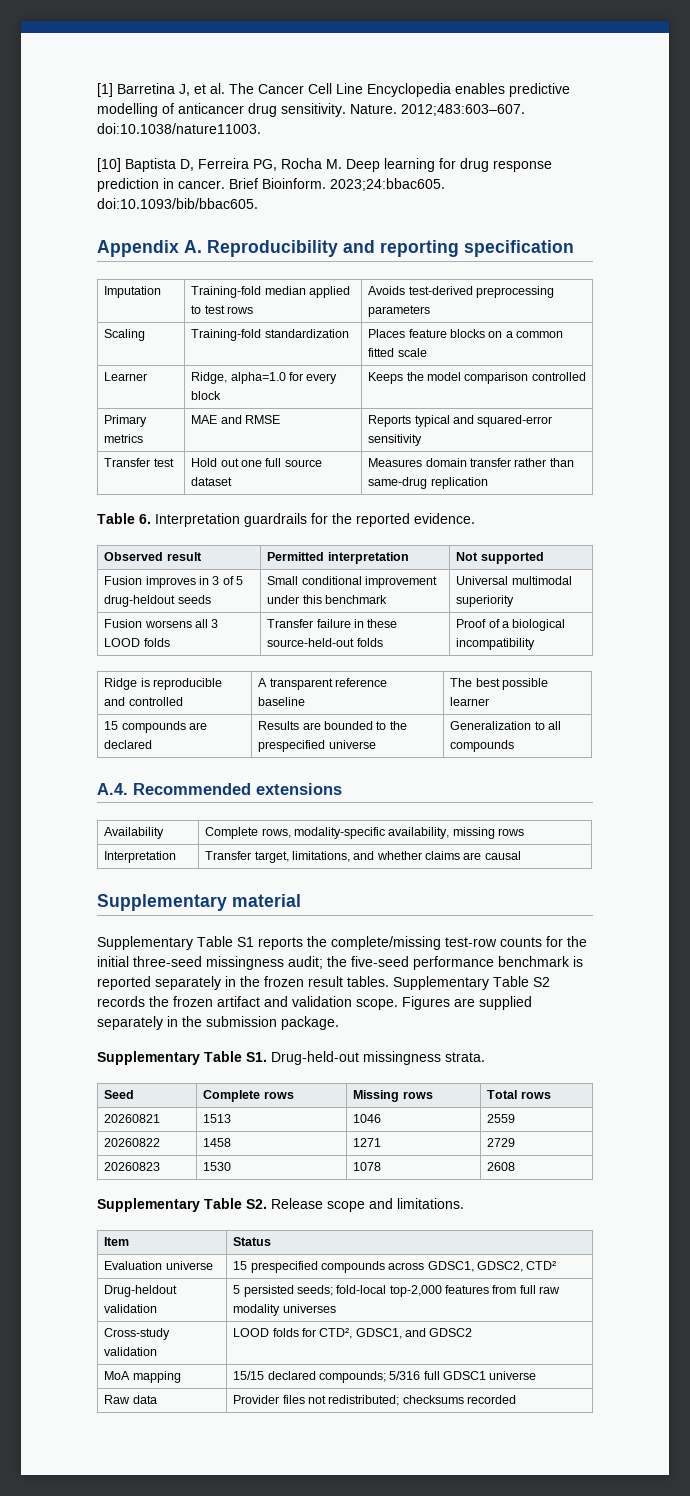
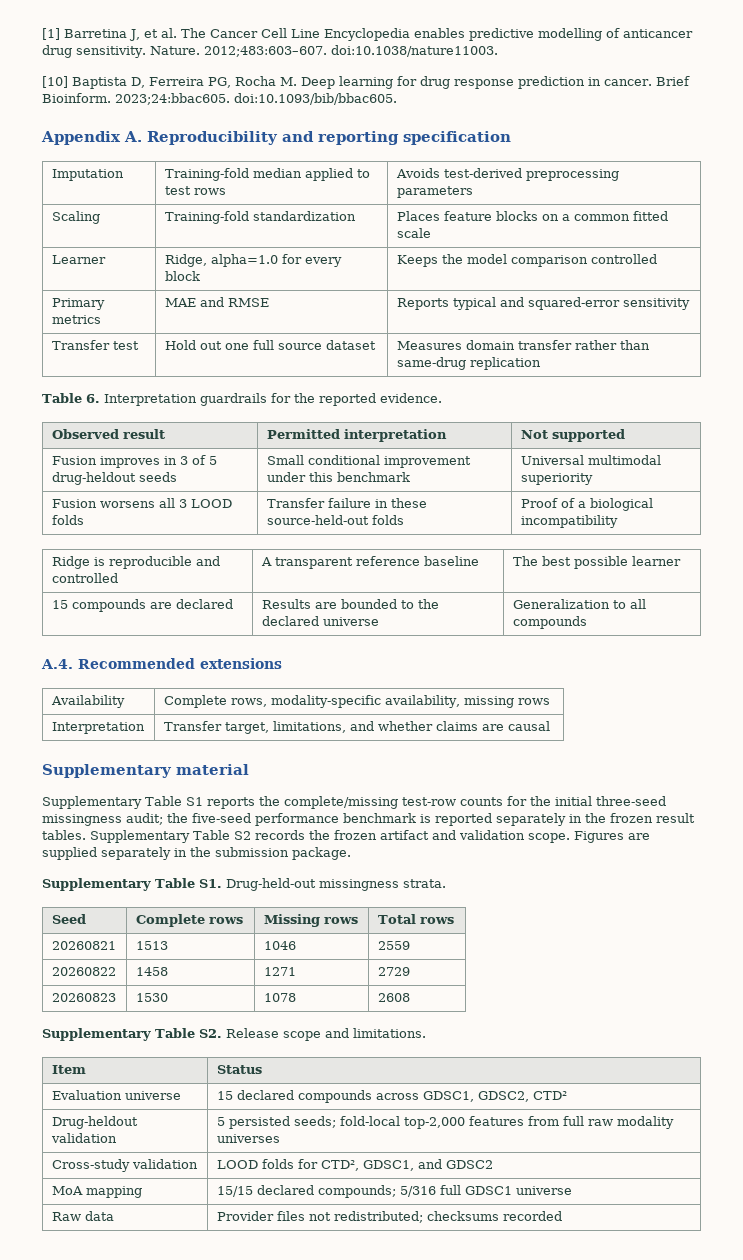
[258,740,326,752] prespecified -> [261,616,319,626] declared
[250,1261,318,1273] prespecified -> [236,1090,294,1100] declared

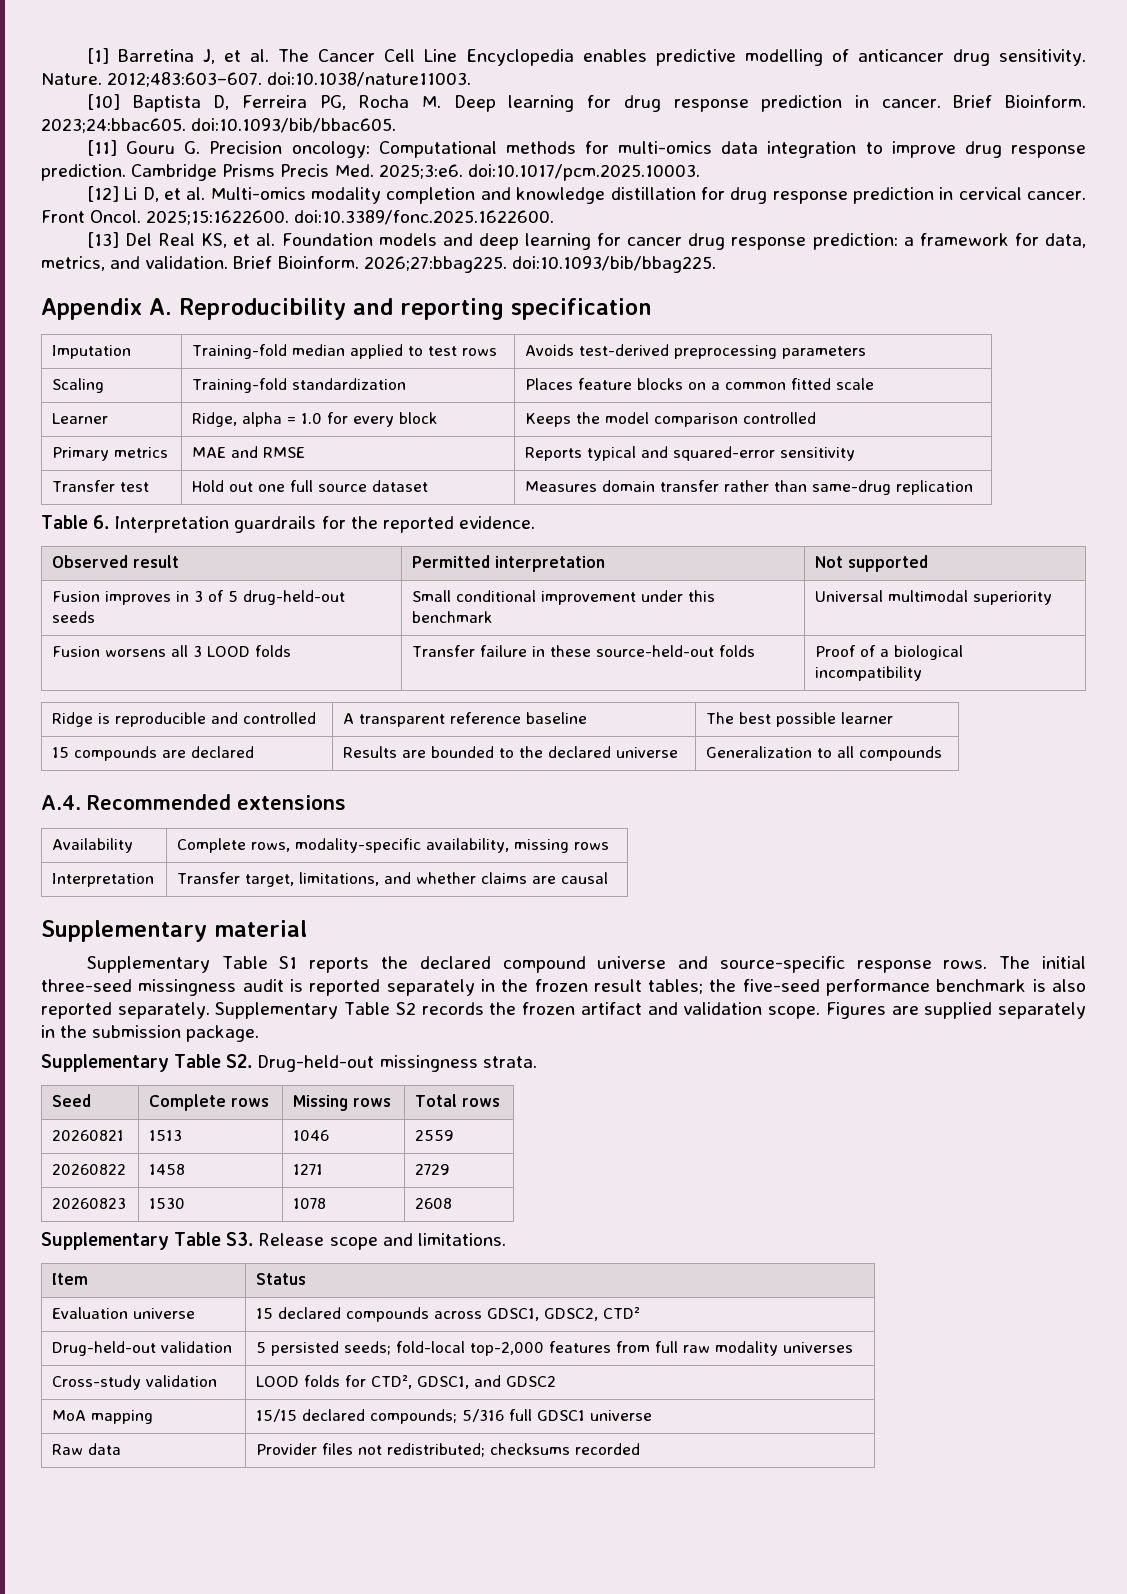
(397, 99) none -> [86,140,1087,158] [41,164,700,181] [86,186,1087,204] [41,210,555,225] [86,232,1086,250] [41,256,716,273] // [11] Gouru G. Precision oncology: Computational methods for multi-omics data integration to improve drug response prediction. Cambridge Prisms Precis Med. 2025;3:e6. doi:10.1017/pcm.2025.10003. // [12] Li D, et al. Multi-omics modality completion and knowledge distillation for drug response prediction in cervical cancer. Front Oncol. 2025;15:1622600. doi:10.3389/fonc.2025.1622600. // [13] Del Real KS, et al. Foundation models and deep learning for cancer drug response prediction: a framework for data, metrics, and validation. Brief Bioinform. 2026;27:bbag225. doi:10.1093/bib/bbag225.
[210,254,278,267] alpha=1.0 -> [242,412,323,427] alpha = 1.0
[51,472,136,485] drug-heldout -> [243,590,346,605] drug-held-out
[284,796,666,809] [42,813,416,826] complete/missing test-row counts for the initial three-seed missingness audit; the five-seed performance benchmark -> [419,956,1086,973] [41,979,284,996] declared compound universe and source-specific response rows. The initial three-seed missingness audit
[42,830,86,840] tables. -> [648,979,1086,996] [41,1002,210,1019] tables; the five-seed performance benchmark is also reported separately.
[198,879,222,888] S1. -> [226,1054,253,1068] S2.
[198,1029,222,1038] S2. -> [226,1232,254,1246] S3.
[51,1116,138,1129] Drug-heldout -> [52,1341,157,1356] Drug-held-out

